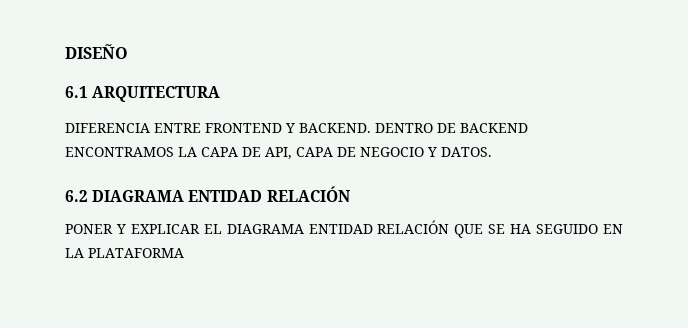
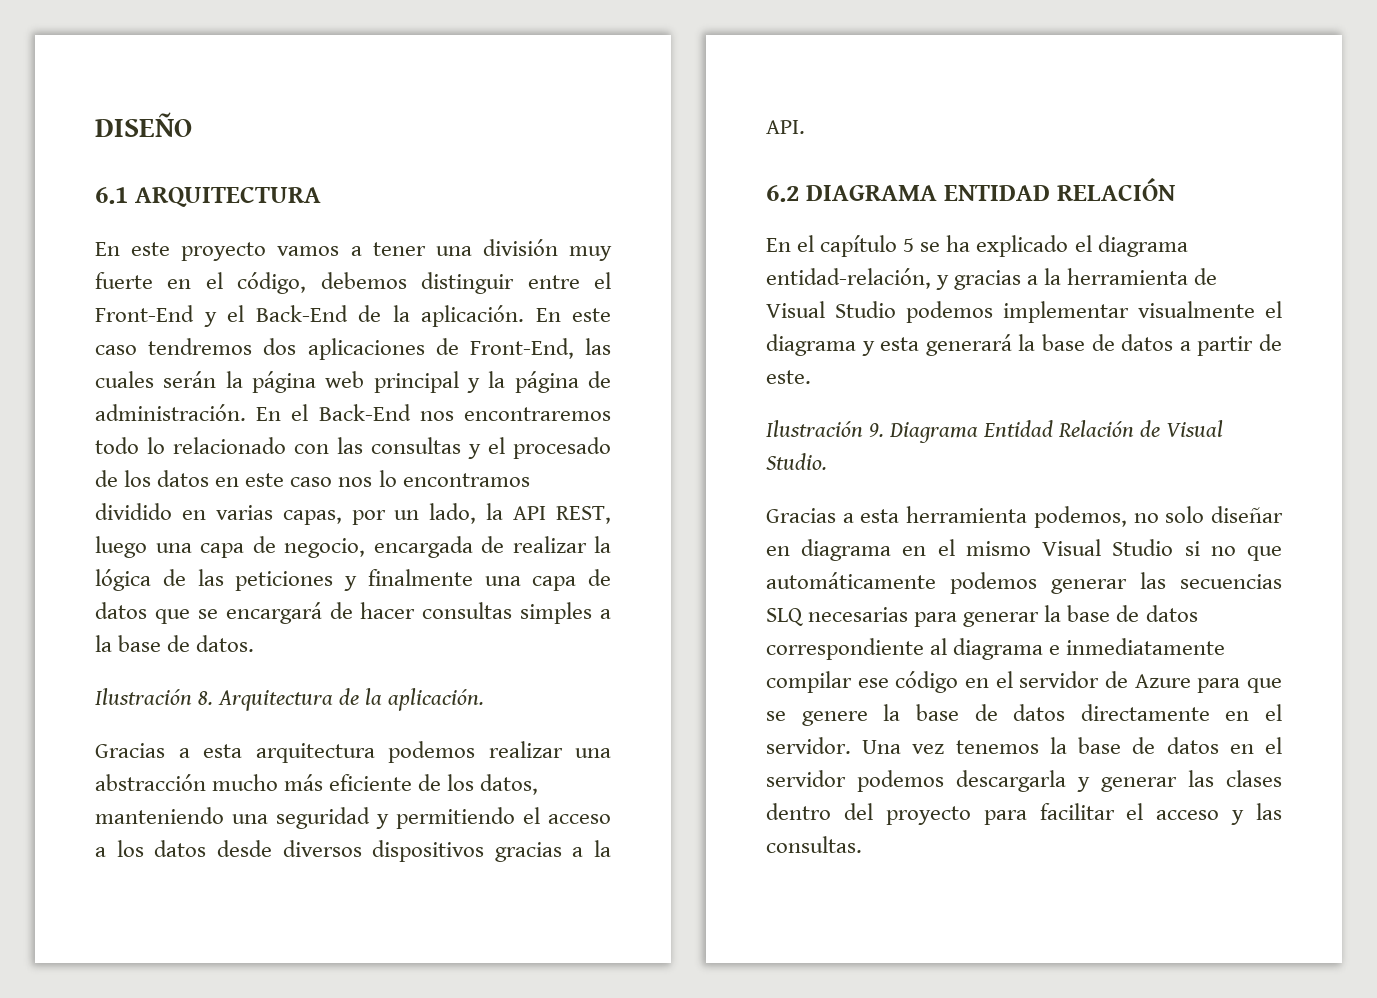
[65,123,528,133] [65,147,492,160] [65,186,350,202] [65,220,624,238] [65,248,184,258] DIFERENCIA ENTRE FRONTEND Y BACKEND. DENTRO DE BACKEND ENCONTRAMOS LA CAPA DE API, CAPA DE NEGOCIO Y DATOS. // 6.2 DIAGRAMA ENTIDAD RELACIÓN // PONER Y EXPLICAR EL DIAGRAMA ENTIDAD RELACIÓN QUE SE HA SEGUIDO EN LA PLATAFORMA -> [95,239,612,261] [95,272,611,294] [95,305,611,327] [95,338,611,360] [95,371,611,393] [95,404,611,421] [95,437,611,459] [95,470,530,487] [95,503,612,525] [95,536,611,558] [95,569,611,591] [95,602,611,624] [95,635,255,652] [95,688,485,711] [95,741,611,763] [95,774,539,795] [95,807,611,829] [95,840,611,862] [766,120,805,134] [766,177,1176,202] [766,235,1188,257] [766,268,1218,290] [766,301,1282,323] [766,334,1282,356] [766,370,811,384] [766,420,1224,443] [766,453,827,470] [766,506,1283,528] [766,539,1282,561] [766,572,1282,594] [766,605,1198,627] [766,638,1226,660] [766,671,1282,693] [766,704,1282,726] [766,737,1282,754] [766,770,1282,792] [766,803,1282,825] [766,836,862,853] En este proyecto vamos a tener una división muy fuerte en el código, debemos distinguir entre el Front-End y el Back-End de la aplicación. En este caso tendremos dos aplicaciones de Front-End, las cuales serán la página web principal y la página de administración. En el Back-End nos encontraremos todo lo relacionado con las consultas y el procesado de los datos en este caso nos lo encontramos dividido en varias capas, por un lado, la API REST, luego una capa de negocio, encargada de realizar la lógica de las peticiones y finalmente una capa de datos que se encargará de hacer consultas simples a la base de datos. // Ilustración 8. Arquitectura de la aplicación. // Gracias a esta arquitectura podemos realizar una abstracción mucho más eficiente de los datos, manteniendo una seguridad y permitiendo el acceso a los datos desde diversos dispositivos gracias a la API. // 6.2 DIAGRAMA ENTIDAD RELACIÓN // En el capítulo 5 se ha explicado el diagrama entidad-relación, y gracias a la herramienta de Visual Studio podemos implementar visualmente el diagrama y esta generará la base de datos a partir de este. // Ilustración 9. Diagrama Entidad Relación de Visual Studio. // Gracias a esta herramienta podemos, no solo diseñar en diagrama en el mismo Visual Studio si no que automáticamente podemos generar las secuencias SLQ necesarias para generar la base de datos correspondiente al diagrama e inmediatamente compilar ese código en el servidor de Azure para que se genere la base de datos directamente en el servidor. Una vez tenemos la base de datos en el servidor podemos descargarla y generar las clases dentro del proyecto para facilitar el acceso y las consultas.

